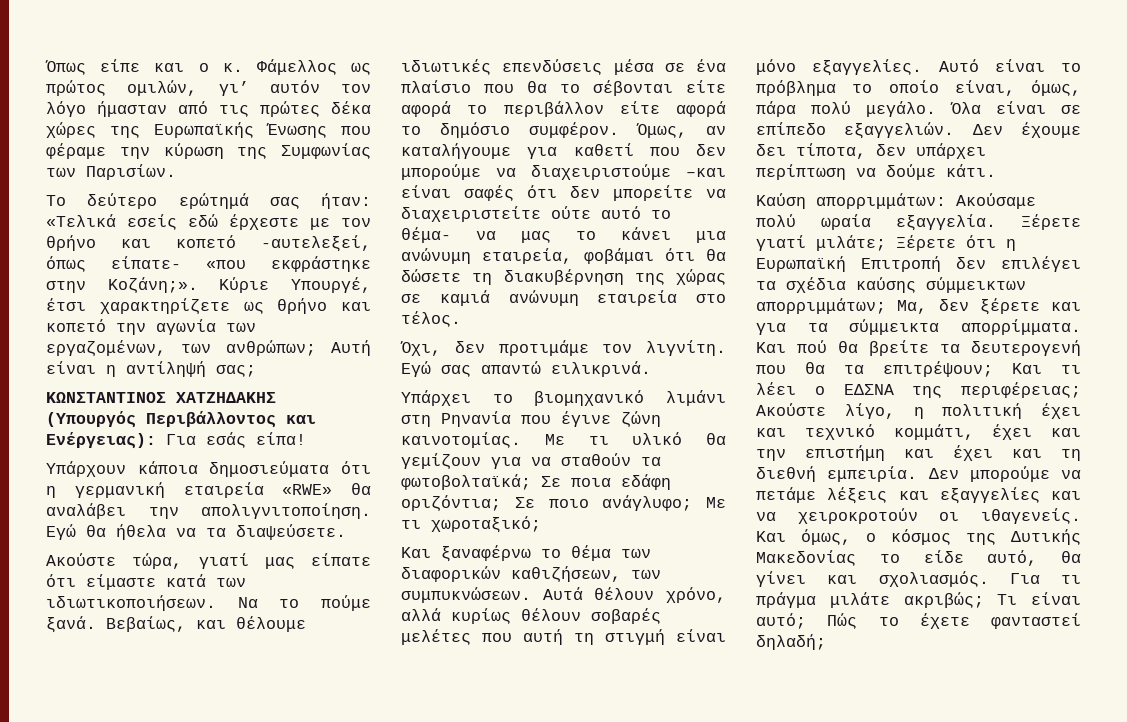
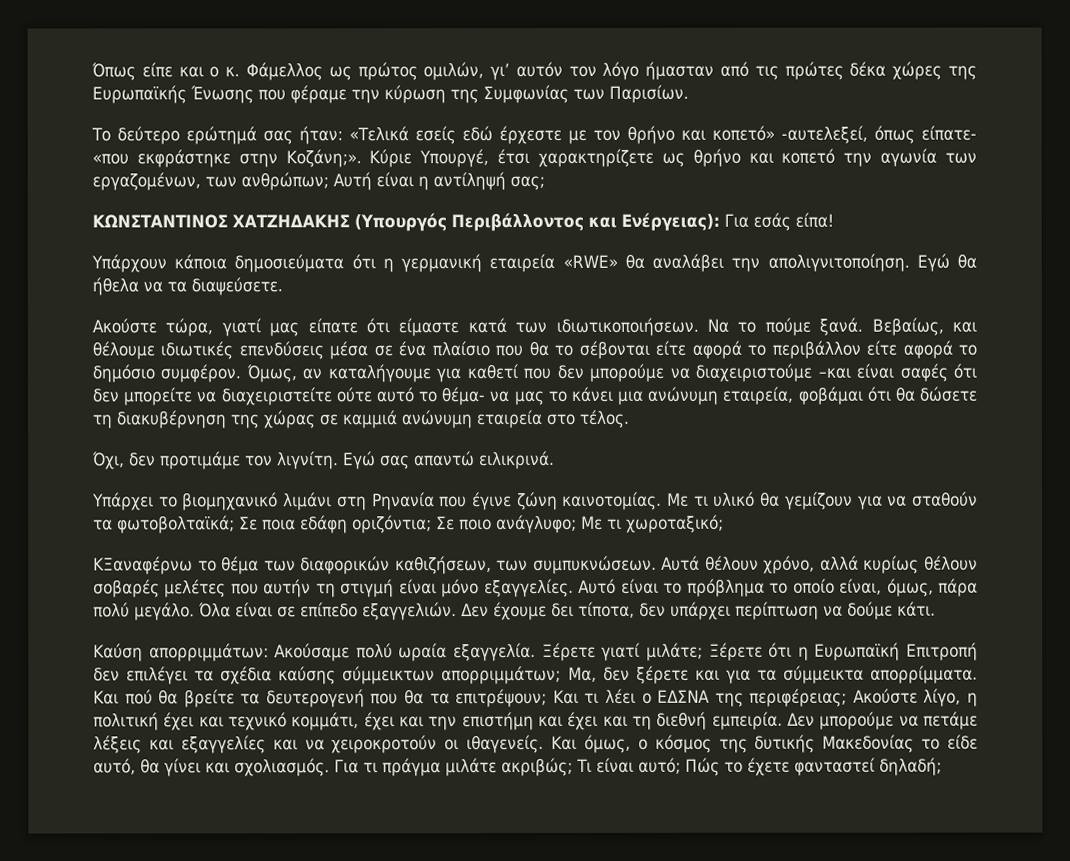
[176,235,236,248] κοπετό -> [712,125,775,141] κοπετό»
[439,290,490,306] καμιά -> [342,410,397,429] καμμιά
[401,545,531,562] Και ξαναφέρνω -> [93,556,193,575] ΚΞαναφέρνω
[523,629,563,645] αυτή -> [263,579,312,598] αυτήν
[1011,529,1081,545] Δυτικής -> [754,734,816,753] δυτικής

